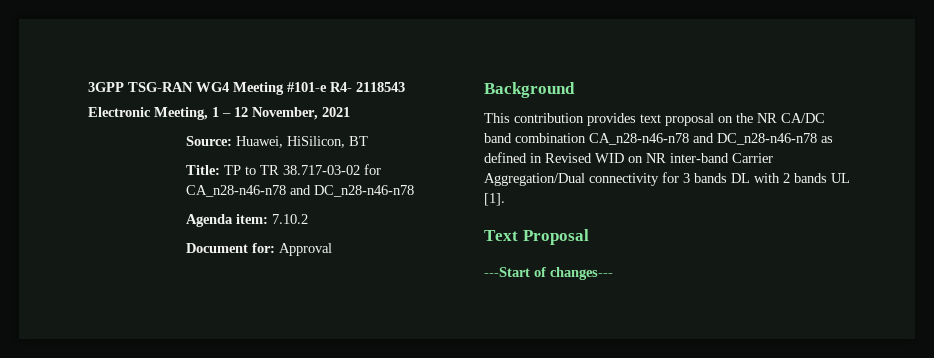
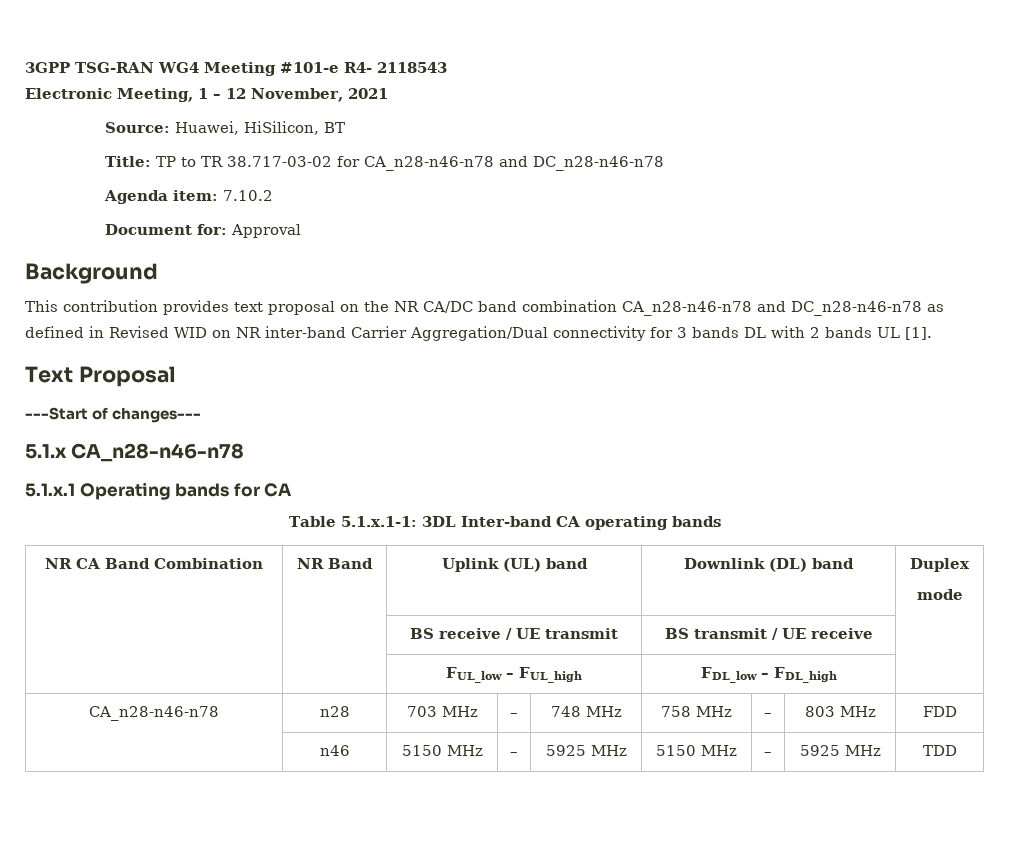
(613, 273) none -> [25,443,245,462] [25,482,293,500] [288,516,721,530] [44,558,263,569] [297,558,373,569] [441,558,588,572] [684,558,854,572] [910,558,970,572] [916,589,963,600] [410,628,618,640] [664,628,873,640] [446,667,582,683] [700,667,837,683] [89,706,219,721] [319,706,350,717] [406,706,478,717] [510,713,518,717] [550,706,622,717] [661,706,732,717] [764,713,772,717] [804,706,876,717] [922,706,957,717] [319,745,350,756] [401,745,483,756] [510,752,518,756] [545,745,627,756] [656,745,737,756] [764,752,772,756] [799,745,881,756] [922,745,957,756] // 5.1.x CA_n28-n46-n78 // 5.1.x.1 Operating bands for CA // Table 5.1.x.1-1: 3DL Inter-band CA operating bands // NR CA Band Combination | NR Band | Uplink (UL) band | Downlink (DL) band | Duplex // mode // | | BS receive / UE transmit | BS transmit / UE receive | // | | FUL_low – FUL_high | FDL_low – FDL_high | // CA_n28-n46-n78 | n28 | 703 MHz | – | 748 MHz | 758 MHz | – | 803 MHz | FDD // | n46 | 5150 MHz | – | 5925 MHz | 5150 MHz | – | 5925 MHz | TDD

